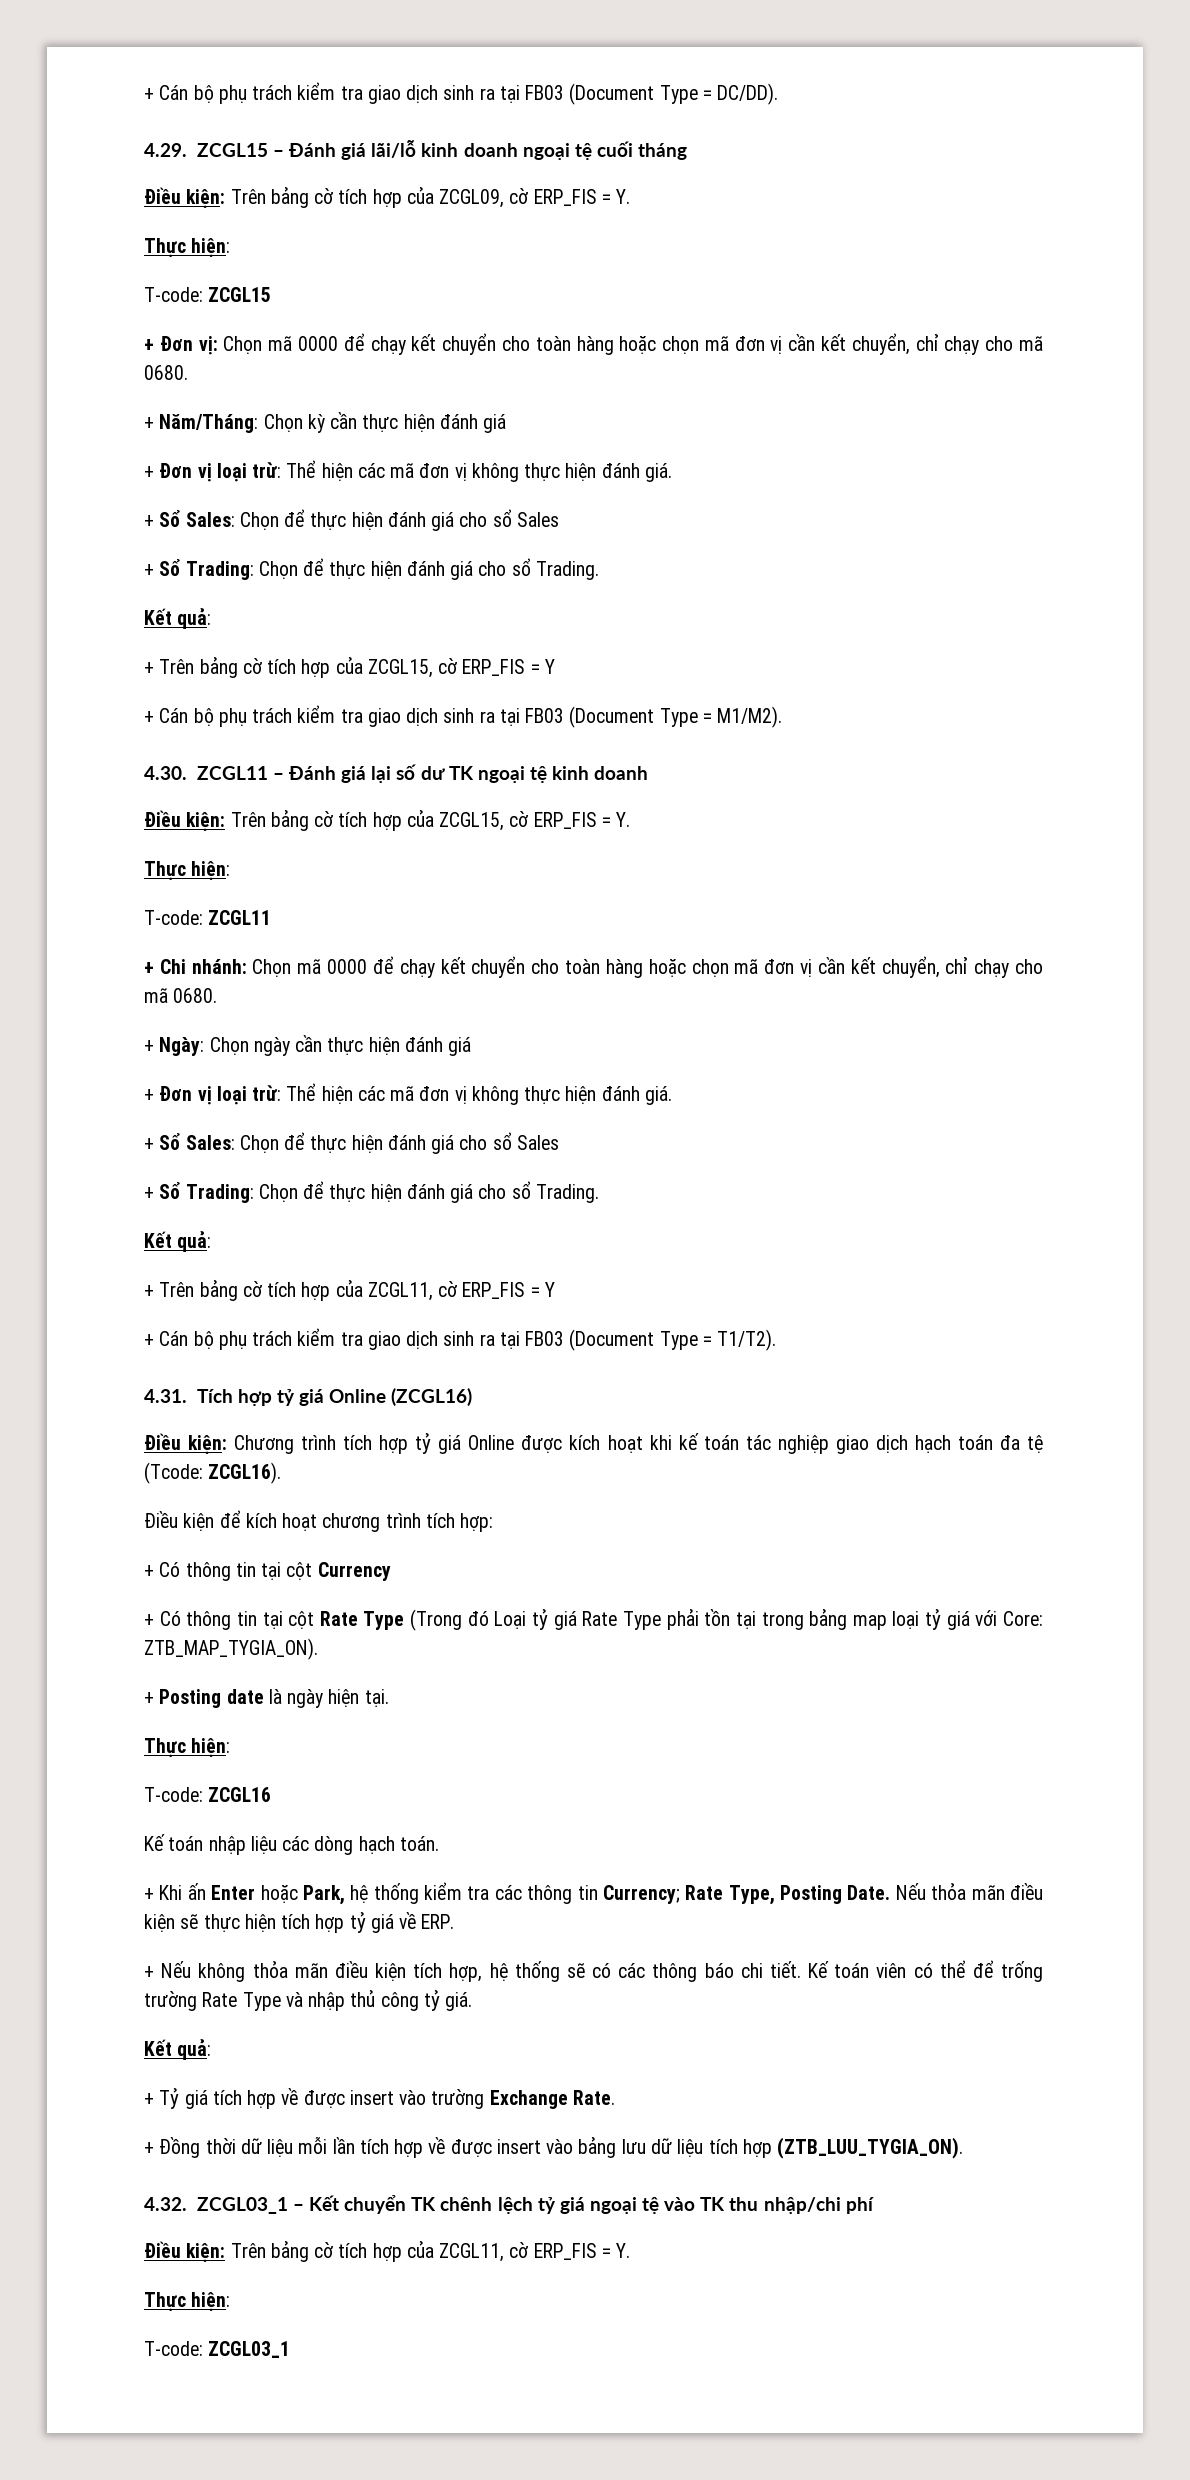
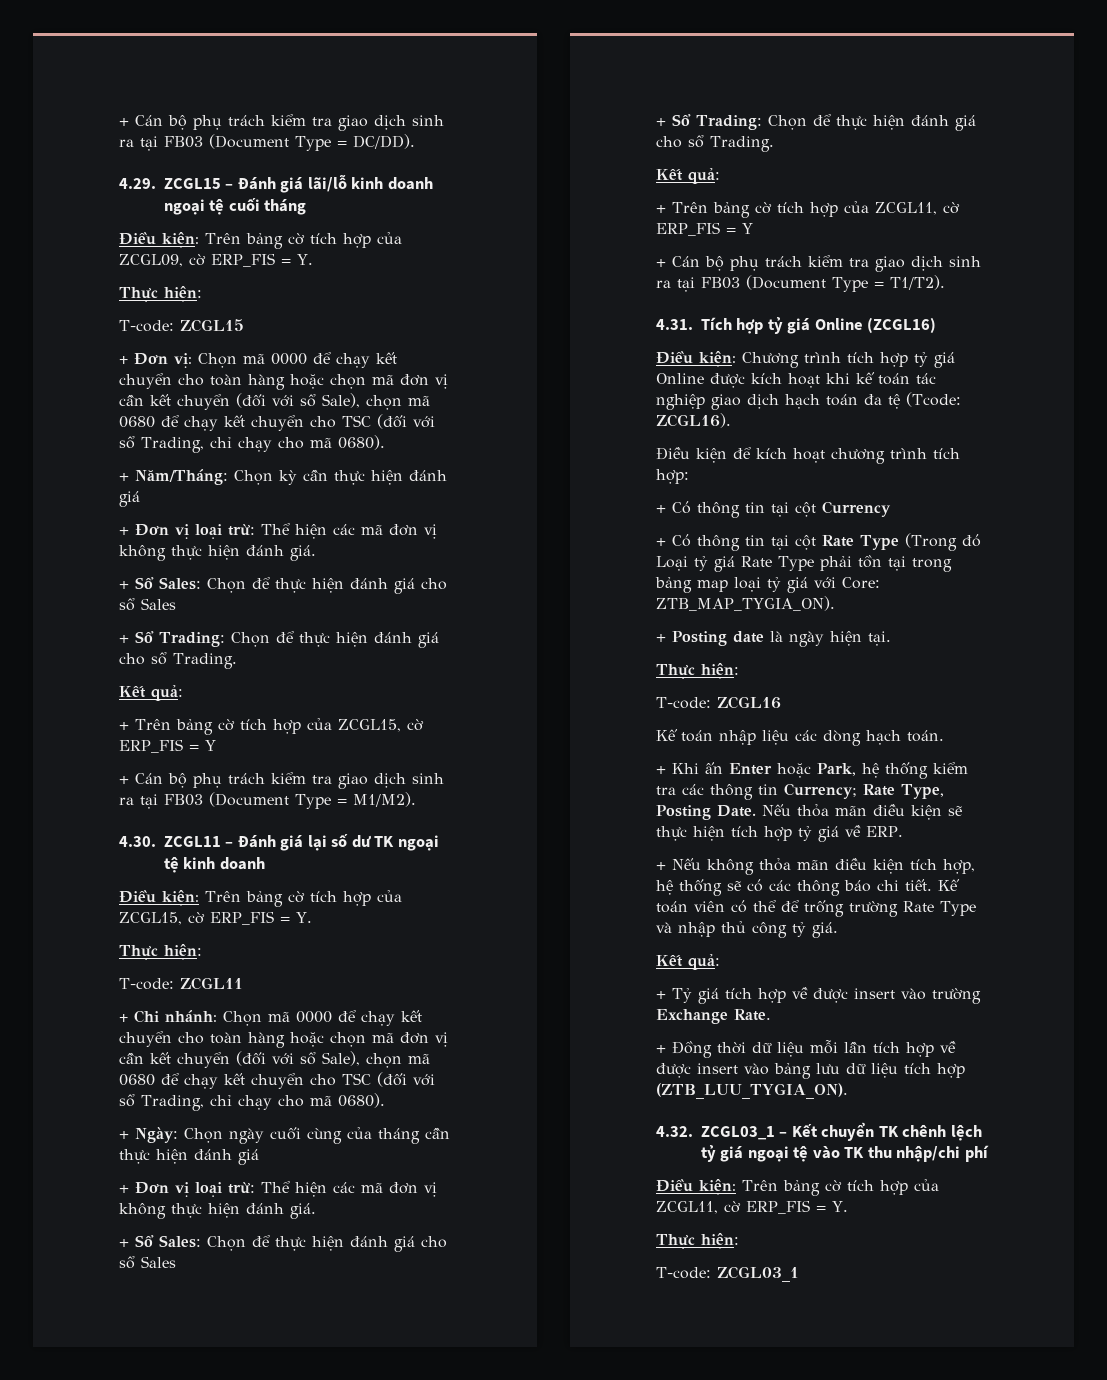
[851,333,1043,355] [144,365,188,380] chuyển, chỉ chạy cho mã 0680. -> [177,393,430,410] [119,414,435,431] [119,435,385,453] chuyển (đối với sổ Sale), chọn mã 0680 để chạy kết chuyển cho TSC (đối với sổ Trading, chỉ chạy cho mã 0680).
[881,956,1044,978] [144,988,218,1003] chuyển, chỉ chạy cho mã 0680. -> [177,1051,430,1068] [119,1072,435,1089] [119,1093,385,1111] chuyển (đối với sổ Sale), chọn mã 0680 để chạy kết chuyển cho TSC (đối với sổ Trading, chỉ chạy cho mã 0680).
(290, 1046) none -> [270,1127,420,1144] cuối cùng của tháng

